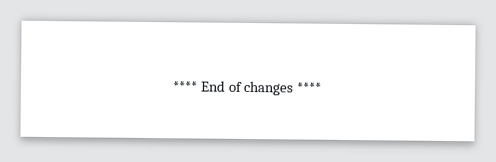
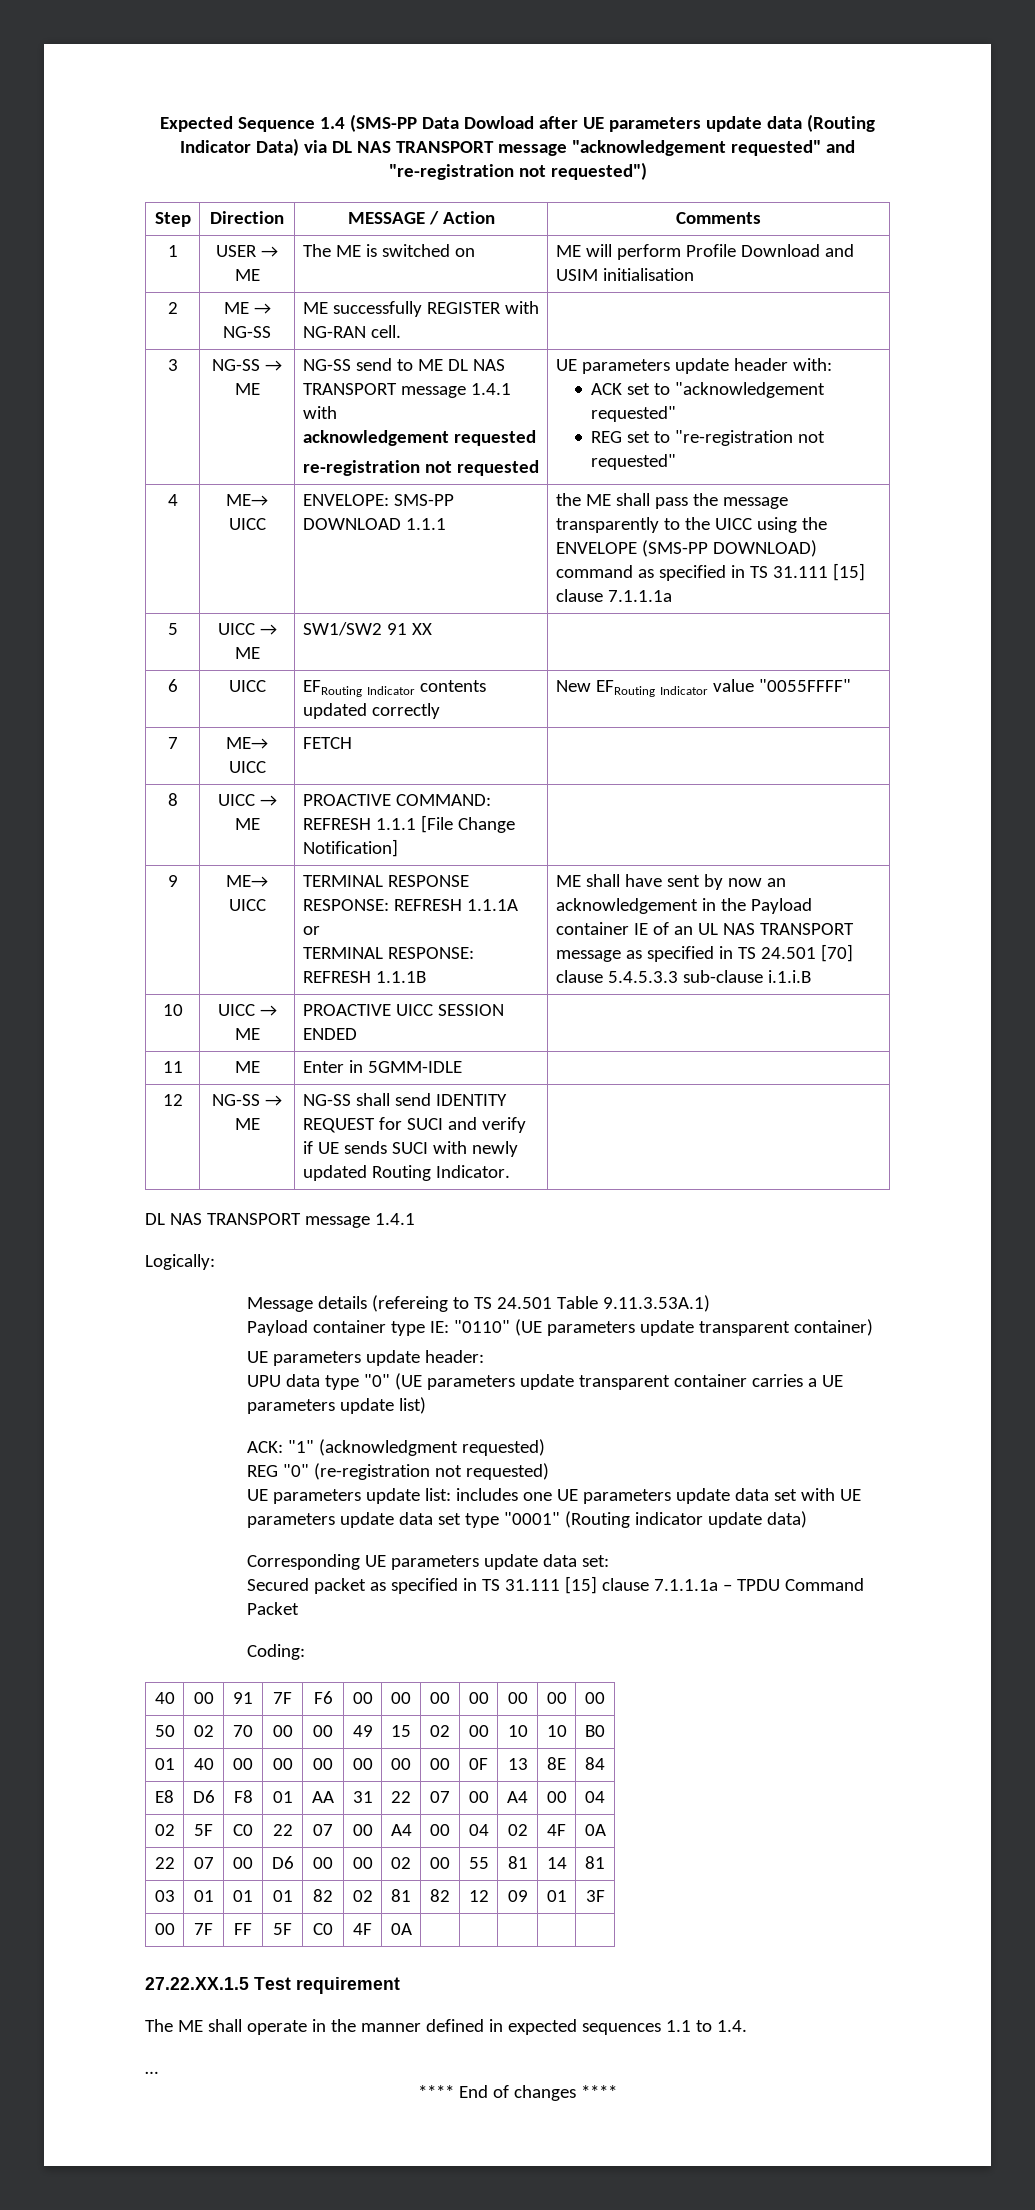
(171, 86) none -> [160,114,875,132] [180,138,855,156] [388,162,647,180] [154,212,191,227] [210,211,284,224] [347,211,495,225] [676,212,761,224] [167,245,178,257] [216,245,278,257] [234,269,260,281] [302,244,475,257] [555,244,854,260] [555,268,694,281] [167,302,178,314] [223,302,271,314] [223,326,271,338] [302,301,539,317] [302,325,401,338] [167,359,178,371] [212,359,282,371] [234,383,260,395] [302,358,505,371] [302,383,511,398] [302,406,337,419] [302,430,536,446] [302,460,539,476] [555,358,832,374] [591,382,826,398] [591,406,677,422] [591,430,826,446] [591,454,677,470] [167,494,178,506] [226,494,268,506] [228,518,266,530] [302,494,454,506] [302,518,446,530] [555,493,788,509] [555,517,827,533] [555,540,817,557] [555,563,865,581] [555,589,672,602] [167,623,178,635] [217,623,277,635] [234,647,260,659] [302,622,432,636] [167,679,178,692] [228,680,266,692] [302,680,486,697] [302,703,440,719] [555,679,851,697] [167,737,178,749] [226,737,268,749] [228,761,266,773] [302,737,352,749] [167,793,178,806] [217,794,277,806] [234,818,260,830] [302,794,491,806] [302,815,515,833] [302,839,398,857] [167,875,178,887] [226,875,268,887] [228,899,266,911] [302,875,469,887] [302,899,518,911] [302,926,320,935] [302,947,474,959] [302,971,426,983] [555,874,786,890] [555,898,812,914] [555,922,854,935] [555,944,853,962] [555,970,811,983] [162,1004,183,1016] [217,1004,277,1016] [234,1028,260,1040] [302,1004,504,1016] [302,1028,357,1040] [162,1061,183,1073] [234,1061,260,1073] [302,1060,462,1073] [162,1094,183,1106] [212,1094,282,1106] [234,1118,260,1130] [302,1093,507,1106] [302,1117,526,1133] [302,1141,518,1157] [302,1165,510,1181] [145,1213,415,1228] [145,1254,215,1270] [246,1295,710,1312] [246,1319,873,1336] [246,1350,484,1366] [246,1373,843,1390] [246,1397,426,1414] [246,1439,545,1456] [246,1463,549,1480] [246,1488,861,1504] [246,1511,807,1528] [246,1554,609,1570] [246,1576,864,1594] [246,1602,299,1615] [246,1644,305,1660] [154,1692,175,1704] [193,1692,214,1704] [233,1692,253,1704] [273,1692,292,1704] [313,1691,333,1704] [352,1692,373,1704] [391,1692,411,1704] [430,1692,450,1704] [468,1692,489,1704] [507,1692,528,1704] [546,1692,567,1704] [585,1692,605,1704] [154,1725,175,1737] [193,1725,214,1737] [233,1725,253,1737] [272,1725,293,1737] [313,1725,333,1737] [352,1725,373,1737] [391,1725,411,1737] [430,1725,450,1737] [468,1725,489,1737] [507,1725,528,1737] [546,1725,567,1737] [585,1725,605,1737] [154,1758,175,1770] [193,1758,214,1770] [233,1758,253,1770] [272,1758,293,1770] [313,1758,333,1770] [352,1758,373,1770] [391,1758,411,1770] [430,1758,450,1770] [469,1758,488,1770] [507,1758,528,1770] [547,1757,566,1770] [585,1757,605,1770] [155,1790,174,1803] [192,1790,215,1803] [233,1790,253,1803] [272,1791,293,1803] [312,1791,334,1803] [352,1791,373,1803] [391,1791,411,1803] [430,1791,450,1803] [468,1791,489,1803] [507,1791,528,1803] [546,1791,567,1803] [585,1791,605,1803] [154,1824,175,1836] [194,1824,213,1836] [233,1824,253,1836] [272,1824,293,1836] [313,1824,333,1836] [352,1824,373,1836] [390,1824,412,1836] [430,1824,450,1836] [468,1824,489,1836] [507,1824,528,1836] [547,1824,566,1836] [584,1824,606,1836] [154,1857,175,1869] [193,1857,214,1869] [233,1857,253,1869] [271,1856,294,1869] [313,1857,333,1869] [352,1857,373,1869] [391,1857,411,1869] [430,1857,450,1869] [468,1857,489,1869] [507,1856,528,1869] [546,1857,567,1869] [585,1856,605,1869] [154,1890,175,1902] [193,1890,214,1902] [233,1890,253,1902] [272,1890,293,1902] [313,1889,333,1902] [352,1890,373,1902] [391,1889,411,1902] [430,1889,450,1902] [468,1890,489,1902] [507,1890,528,1902] [546,1890,567,1902] [585,1890,605,1902] [154,1923,175,1935] [194,1923,213,1935] [234,1923,252,1935] [273,1923,292,1935] [313,1923,333,1935] [353,1923,372,1935] [390,1923,412,1935] [145,1977,400,1994] [145,2019,747,2035] [145,2071,158,2074] Expected Sequence 1.4 (SMS-PP Data Dowload after UE parameters update data (Routing Indicator Data) via DL NAS TRANSPORT message "acknowledgement requested" and "re-registration not requested") // Step | Direction | MESSAGE / Action | Comments // 1 | USER → ME | The ME is switched on | ME will perform Profile Download and USIM initialisation // 2 | ME → NG-SS | ME successfully REGISTER with NG-RAN cell. | // 3 | NG-SS → ME | NG-SS send to ME DL NAS TRANSPORT message 1.4.1 with // acknowledgement requested // re-registration not requested | UE parameters update header with: // ACK set to "acknowledgement requested" // REG set to "re-registration not requested" // 4 | ME→ UICC | ENVELOPE: SMS-PP DOWNLOAD 1.1.1 | the ME shall pass the message transparently to the UICC using the ENVELOPE (SMS-PP DOWNLOAD) command as specified in TS 31.111 [15] clause 7.1.1.1a // 5 | UICC → ME | SW1/SW2 91 XX | // 6 | UICC | EFRouting Indicator contents updated correctly | New EFRouting Indicator value "0055FFFF" // 7 | ME→ UICC | FETCH | // 8 | UICC → ME | PROACTIVE COMMAND: REFRESH 1.1.1 [File Change Notification] | // 9 | ME→ UICC | TERMINAL RESPONSE RESPONSE: REFRESH 1.1.1A or // TERMINAL RESPONSE: REFRESH 1.1.1B | ME shall have sent by now an acknowledgement in the Payload container IE of an UL NAS TRANSPORT message as specified in TS 24.501 [70] clause 5.4.5.3.3 sub-clause i.1.i.B // 10 | UICC → ME | PROACTIVE UICC SESSION ENDED | // 11 | ME | Enter in 5GMM-IDLE | // 12 | NG-SS → ME | NG-SS shall send IDENTITY REQUEST for SUCI and verify if UE sends SUCI with newly updated Routing Indicator. | // DL NAS TRANSPORT message 1.4.1 // Logically: // Message details (refereing to TS 24.501 Table 9.11.3.53A.1) // Payload container type IE: "0110" (UE parameters update transparent container) // UE parameters update header: // UPU data type "0" (UE parameters update transparent container carries a UE parameters update list) // ACK: "1" (acknowledgment requested) // REG "0" (re-registration not requested) // UE parameters update list: includes one UE parameters update data set with UE parameters update data set type "0001" (Routing indicator update data) // Corresponding UE parameters update data set: // Secured packet as specified in TS 31.111 [15] clause 7.1.1.1a – TPDU Command Packet // Coding: // 40 | 00 | 91 | 7F | F6 | 00 | 00 | 00 | 00 | 00 | 00 | 00 // 50 | 02 | 70 | 00 | 00 | 49 | 15 | 02 | 00 | 10 | 10 | B0 // 01 | 40 | 00 | 00 | 00 | 00 | 00 | 00 | 0F | 13 | 8E | 84 // E8 | D6 | F8 | 01 | AA | 31 | 22 | 07 | 00 | A4 | 00 | 04 // 02 | 5F | C0 | 22 | 07 | 00 | A4 | 00 | 04 | 02 | 4F | 0A // 22 | 07 | 00 | D6 | 00 | 00 | 02 | 00 | 55 | 81 | 14 | 81 // 03 | 01 | 01 | 01 | 82 | 02 | 81 | 82 | 12 | 09 | 01 | 3F // 00 | 7F | FF | 5F | C0 | 4F | 0A | | | | | // 27.22.XX.1.5 Test requirement // The ME shall operate in the manner defined in expected sequences 1.1 to 1.4. // … //

